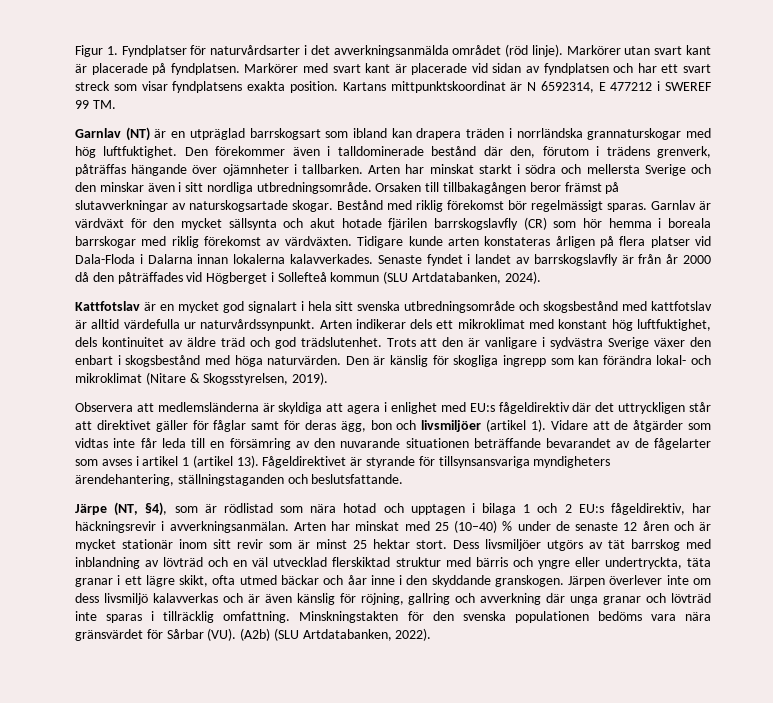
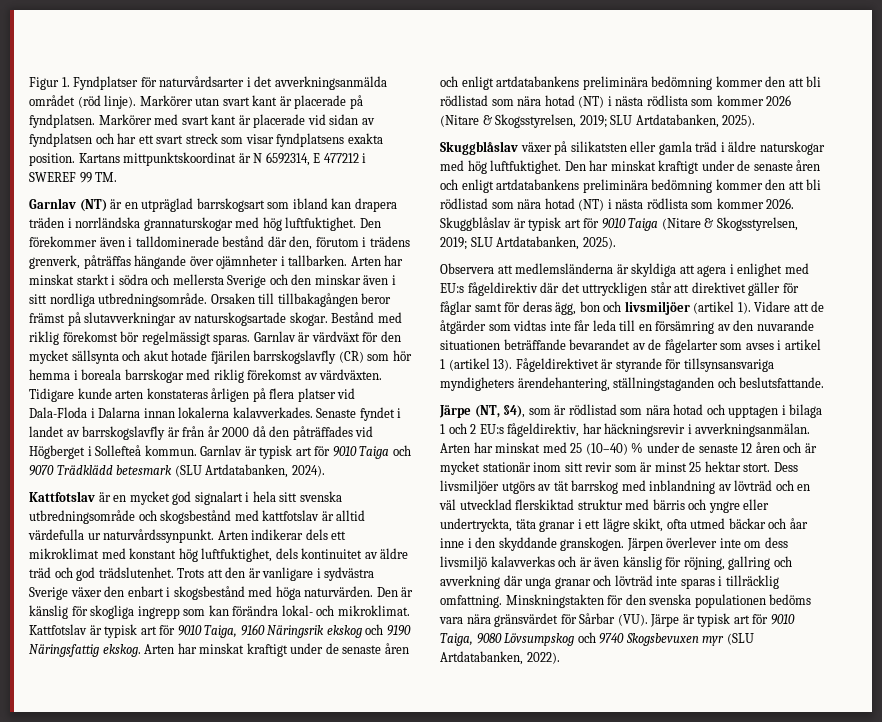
[330,272,380,282] kommun -> [144,445,411,459] [29,465,173,476] kommun. Garnlav är typisk art för 9010 Taiga och 9070 Trädklädd betesmark
[75,372,329,385] mikroklimat (Nitare & Skogsstyrelsen, 2019). -> [337,605,410,616] [29,624,411,638] [29,643,409,657] [440,76,822,90] [440,95,792,108] [440,114,756,128] [440,141,825,155] [440,160,821,174] [440,179,822,193] [440,198,795,211] [440,217,798,231] [440,236,616,250] mikroklimat. Kattfotslav är typisk art för 9010 Taiga, 9160 Näringsrik ekskog och 9190 Näringsfattig ekskog. Arten har minskat kraftigt under de senaste åren och enligt artdatabankens preliminära bedömning kommer den att bli rödlistad som nära hotad (NT) i nästa rödlista som kommer 2026 (Nitare & Skogsstyrelsen, 2019; SLU Artdatabanken, 2025). // Skuggblåslav växer på silikatsten eller gamla träd i äldre naturskogar med hög luftfuktighet. Den har minskat kraftigt under de senaste åren och enligt artdatabankens preliminära bedömning kommer den att bli rödlistad som nära hotad (NT) i nästa rödlista som kommer 2026. Skuggblåslav är typisk art för 9010 Taiga (Nitare & Skogsstyrelsen, 2019; SLU Artdatabanken, 2025).
[240,628,271,641] (A2b) -> [650,613,795,627] [440,632,725,646] Järpe är typisk art för 9010 Taiga, 9080 Lövsumpskog och 9740 Skogsbevuxen myr

